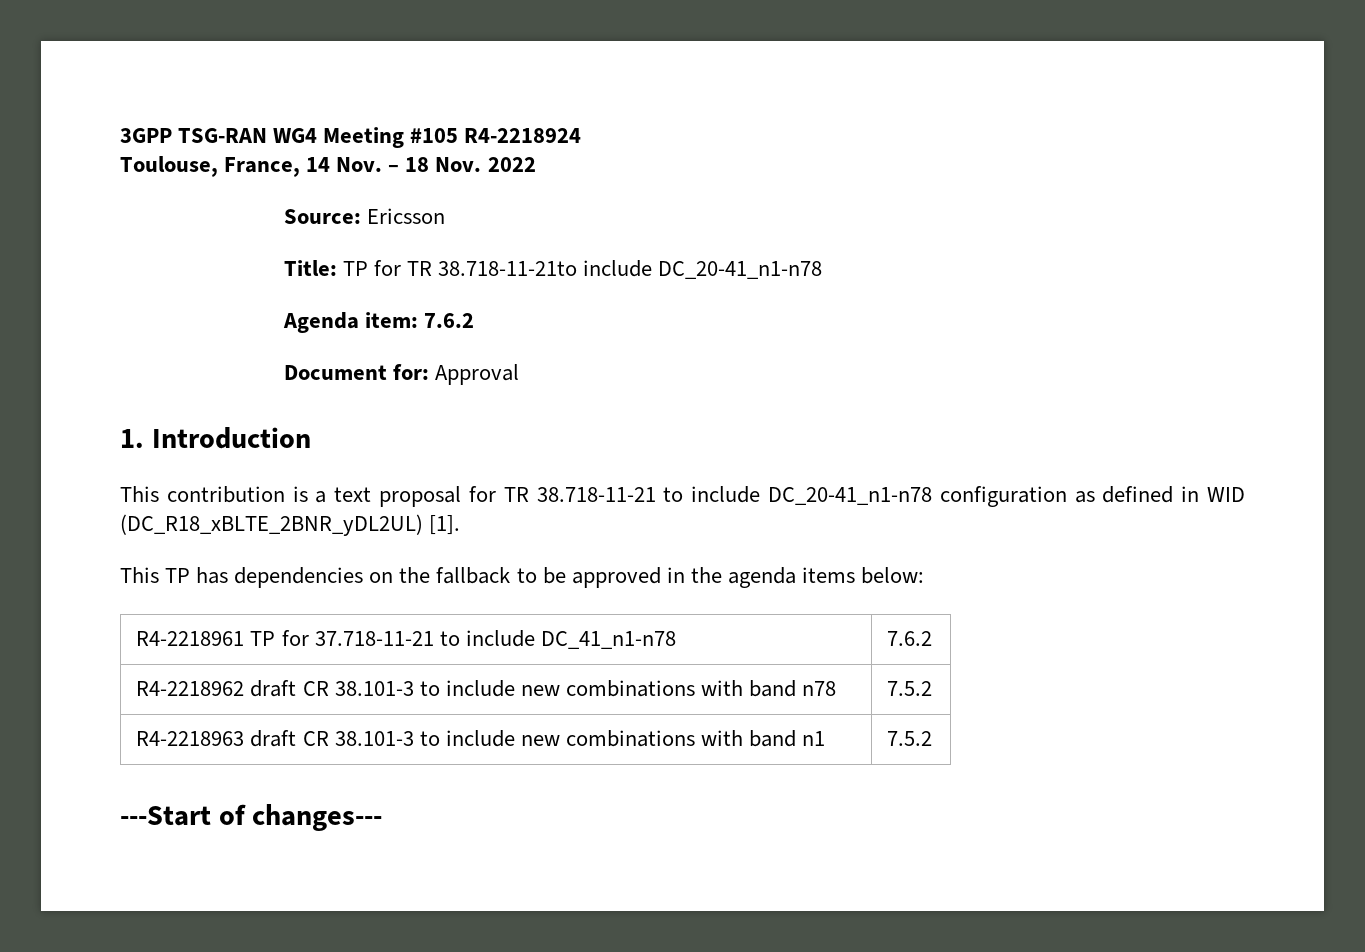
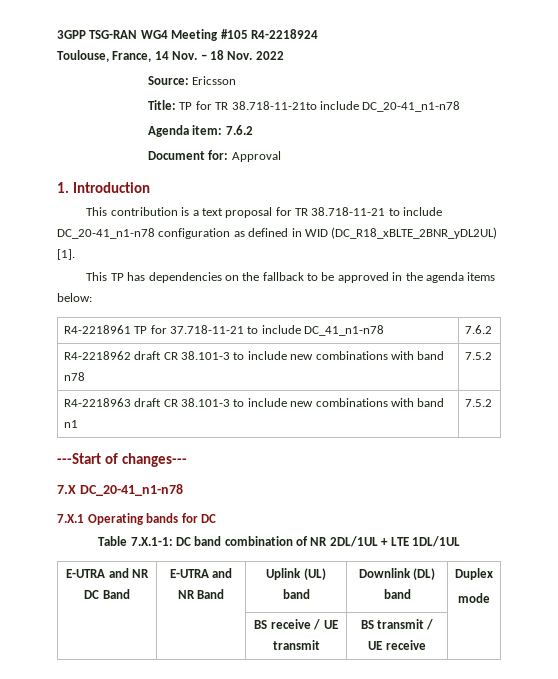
(383, 817) none -> [57,484,183,496] [57,513,217,525] [98,536,460,547] [66,568,149,578] [84,589,130,599] [169,568,233,578] [177,589,225,599] [266,568,326,580] [282,589,310,599] [358,568,436,580] [383,589,411,599] [455,568,493,580] [458,593,490,603] [254,619,338,630] [272,640,320,650] [360,619,434,630] [368,640,426,650] // 7.X DC_20-41_n1-n78 // 7.X.1 Operating bands for DC // Table 7.X.1-1: DC band combination of NR 2DL/1UL + LTE 1DL/1UL // E-UTRA and NR DC Band | E-UTRA and NR Band | Uplink (UL) band | Downlink (DL) band | Duplex // mode // | | BS receive / UE transmit | BS transmit / UE receive |

